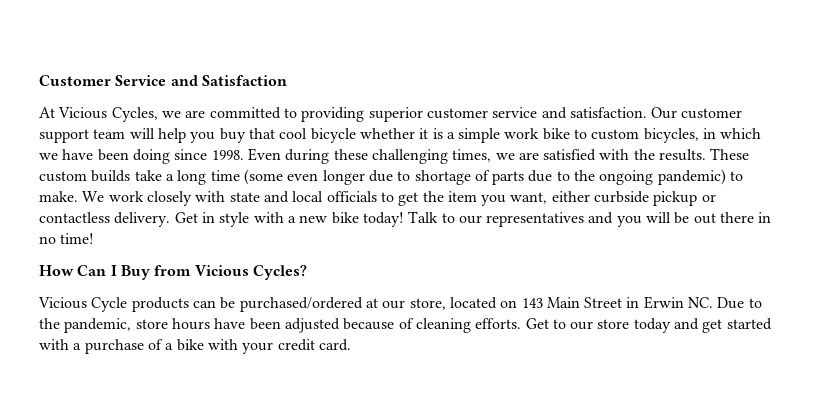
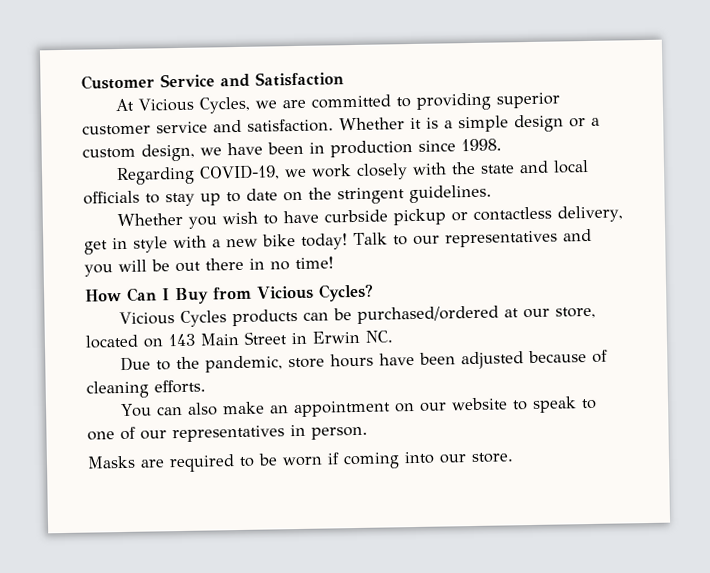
[651,107,743,119] [39,128,762,143] Our customer support team will help you buy that cool bicycle whether it is a simple work bike to custom bicycles, in which -> [339,114,600,133] [82,143,195,162] Whether it is a simple design or a custom design,
[132,149,170,164] doing -> [309,139,413,158] in production
[247,148,750,164] [39,169,744,185] [39,191,105,202] Even during these challenging times, we are satisfied with the results. These custom builds take a long time (some even longer due to shortage of parts due to the ongoing pandemic) to make. We -> [115,164,307,186] // Regarding COVID-19, we
(226, 196) none -> [450,161,476,175] the
[398,191,590,206] get the item you want, either -> [165,184,492,207] [116,210,319,229] stay up to date on the stringent guidelines. // Whether you wish to have
[114,212,198,227] delivery. Get -> [556,205,623,223] [84,240,108,255] delivery, get
[91,297,128,312] Cycle -> [179,310,227,328] Cycles
(714, 302) none -> (393, 336) //
[525,318,772,333] [39,339,351,354] Get to our store today and get started with a purchase of a bike with your credit card. -> [119,396,597,418] [87,424,368,443] [87,451,514,473] // You can also make an appointment on our website to speak to one of our representatives in person. // Masks are required to be worn if coming into our store.

